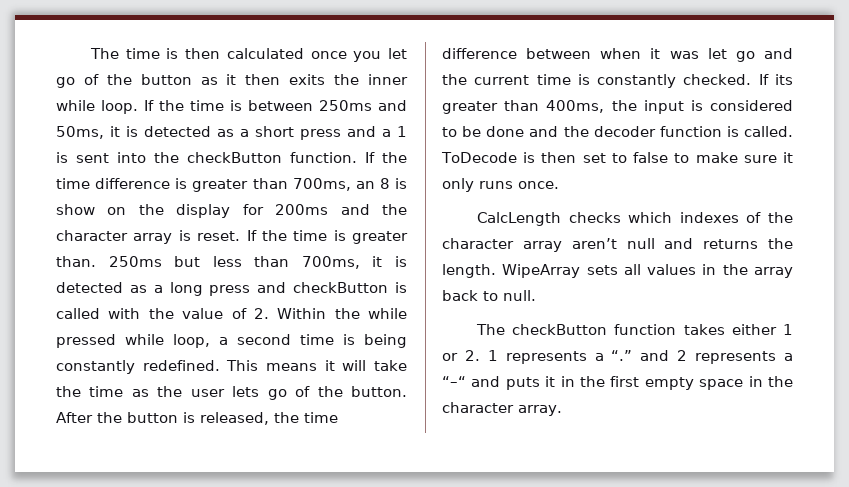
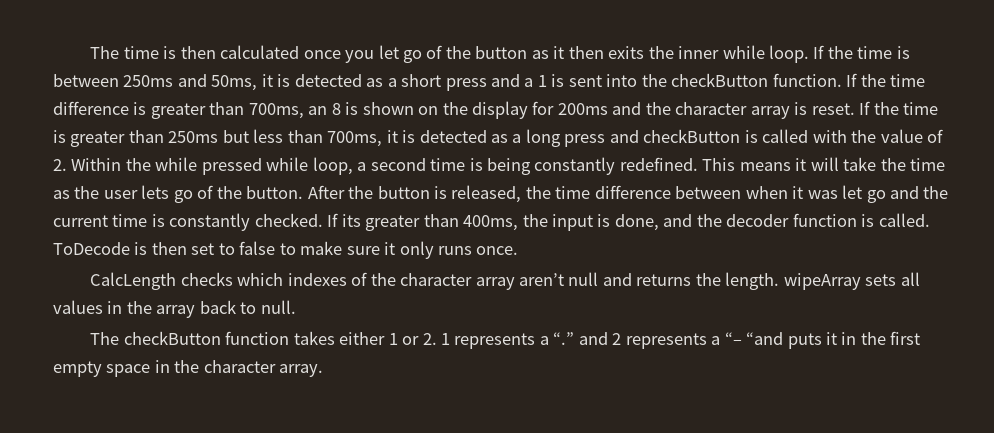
[56,204,95,215] show -> [362,102,414,115] shown
[56,256,96,267] than. -> [128,130,164,143] than
[710,100,793,111] [442,126,525,137] considered to be done -> [614,214,659,231] done,
[502,264,581,278] WipeArray -> [783,273,861,290] wipeArray
[442,376,501,387] “–“ and -> [724,332,784,345] “– “and

